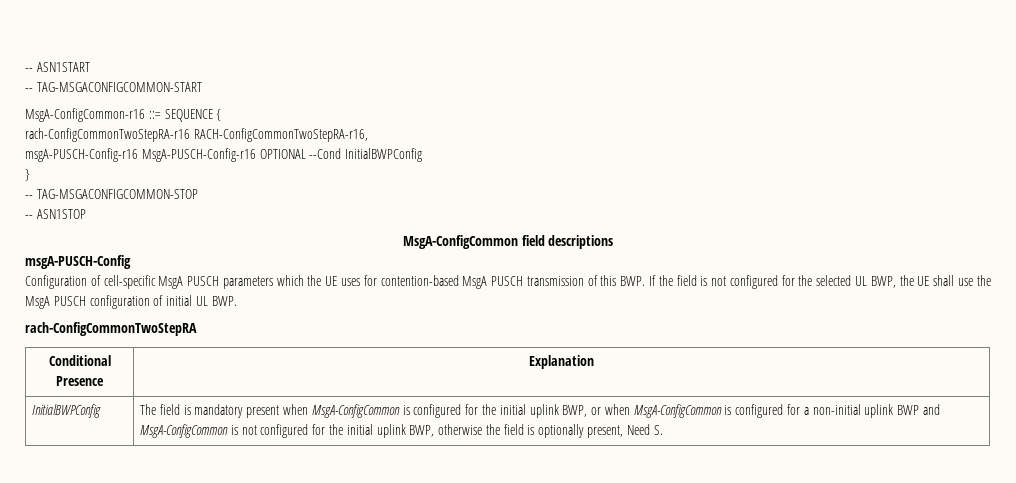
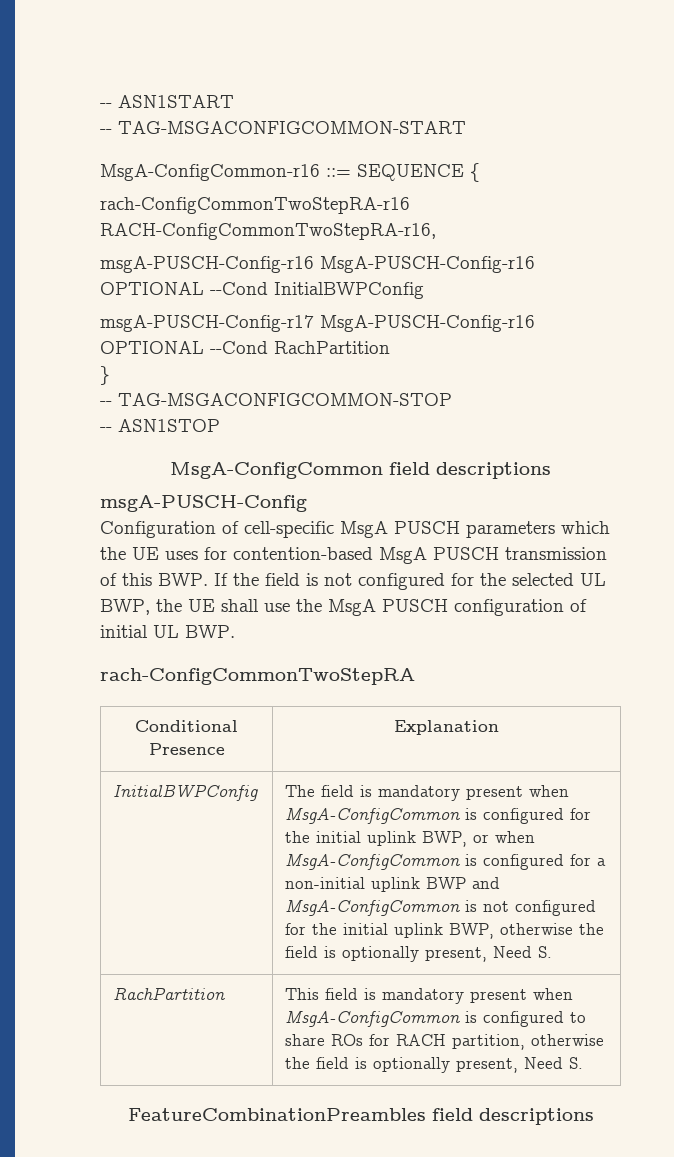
(423, 155) none -> [100,315,535,332] [100,341,390,354] // msgA-PUSCH-Config-r17 MsgA-PUSCH-Config-r16 OPTIONAL --Cond RachPartition
(663, 430) none -> [112,987,225,1000] [284,988,573,1004] [284,1010,586,1027] [284,1034,604,1050] [284,1057,583,1073] [127,1108,594,1125] // RachPartition | This field is mandatory present when MsgA-ConfigCommon is configured to share ROs for RACH partition, otherwise the field is optionally present, Need S. // FeatureCombinationPreambles field descriptions

